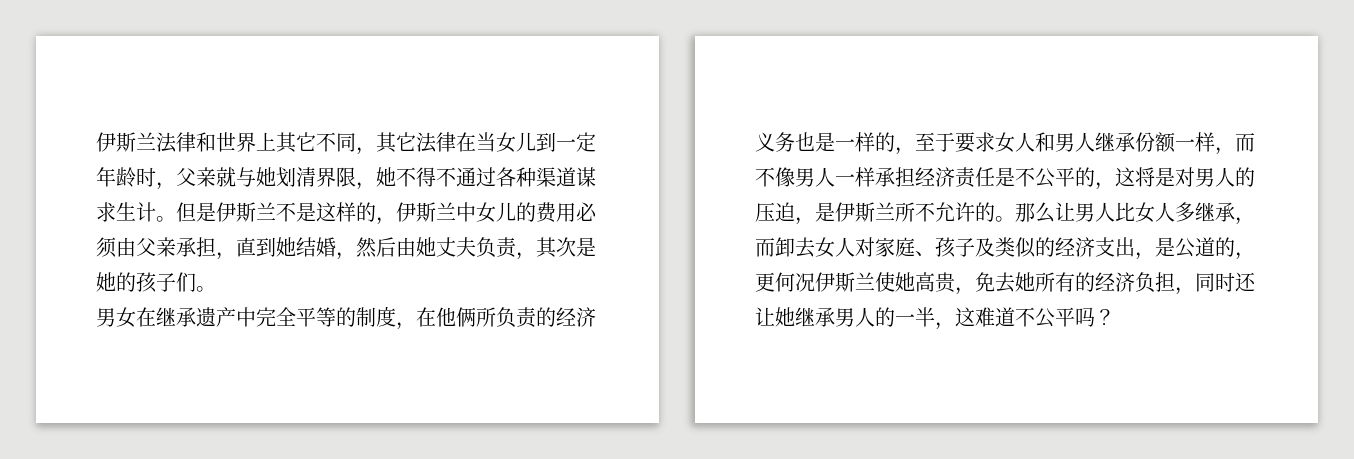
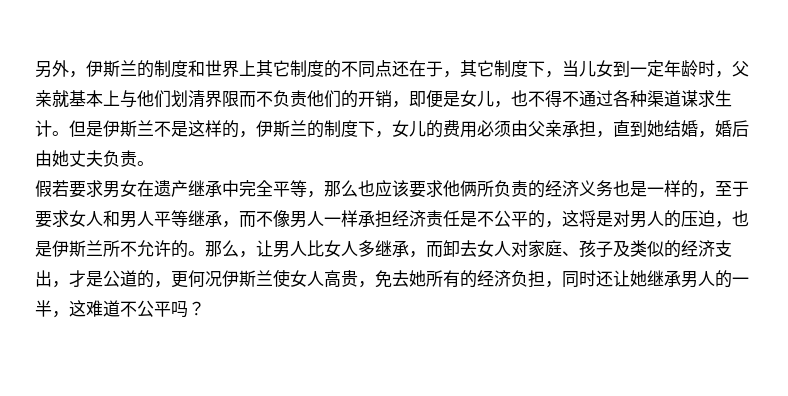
[96,132,536,155] 伊斯兰法律和世界上其它不同，其它法律在当女儿 -> [35,60,613,78] 另外，伊斯兰的制度和世界上其它制度的不同点还在于，其它制度下，当儿女
[236,167,396,190] 与她划清界限，她 -> [69,90,528,108] 基本上与他们划清界限而不负责他们的开销，即便是女儿，也
[456,202,476,222] 中 -> [307,120,392,138] 的制度下，
[356,237,377,258] 然 -> [715,120,732,137] 婚
[516,237,596,260] [96,272,216,293] [96,306,436,330] ，其次是她的孩子们。 // 男女在继承遗产中完全平等的制度，在 -> [137,161,154,166] [35,180,443,198] 。 // 假若要求男女在遗产继承中完全平等，那么也应该要求
[1095,132,1215,153] 继承份额一样 -> [154,210,222,227] 平等继承
(815, 221) none -> [732,210,749,227] 也
(1055, 212) none -> [239,251,256,258] ，
(1155, 256) none -> [69,270,86,287] 才
[895,272,915,292] 她 -> [290,270,324,287] 女人

